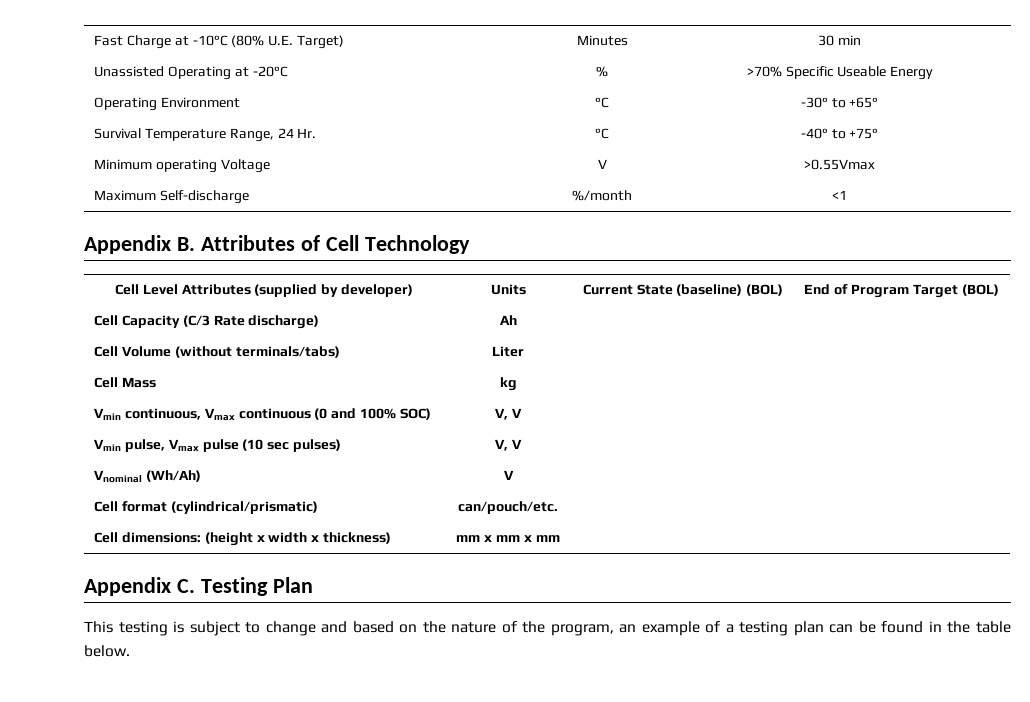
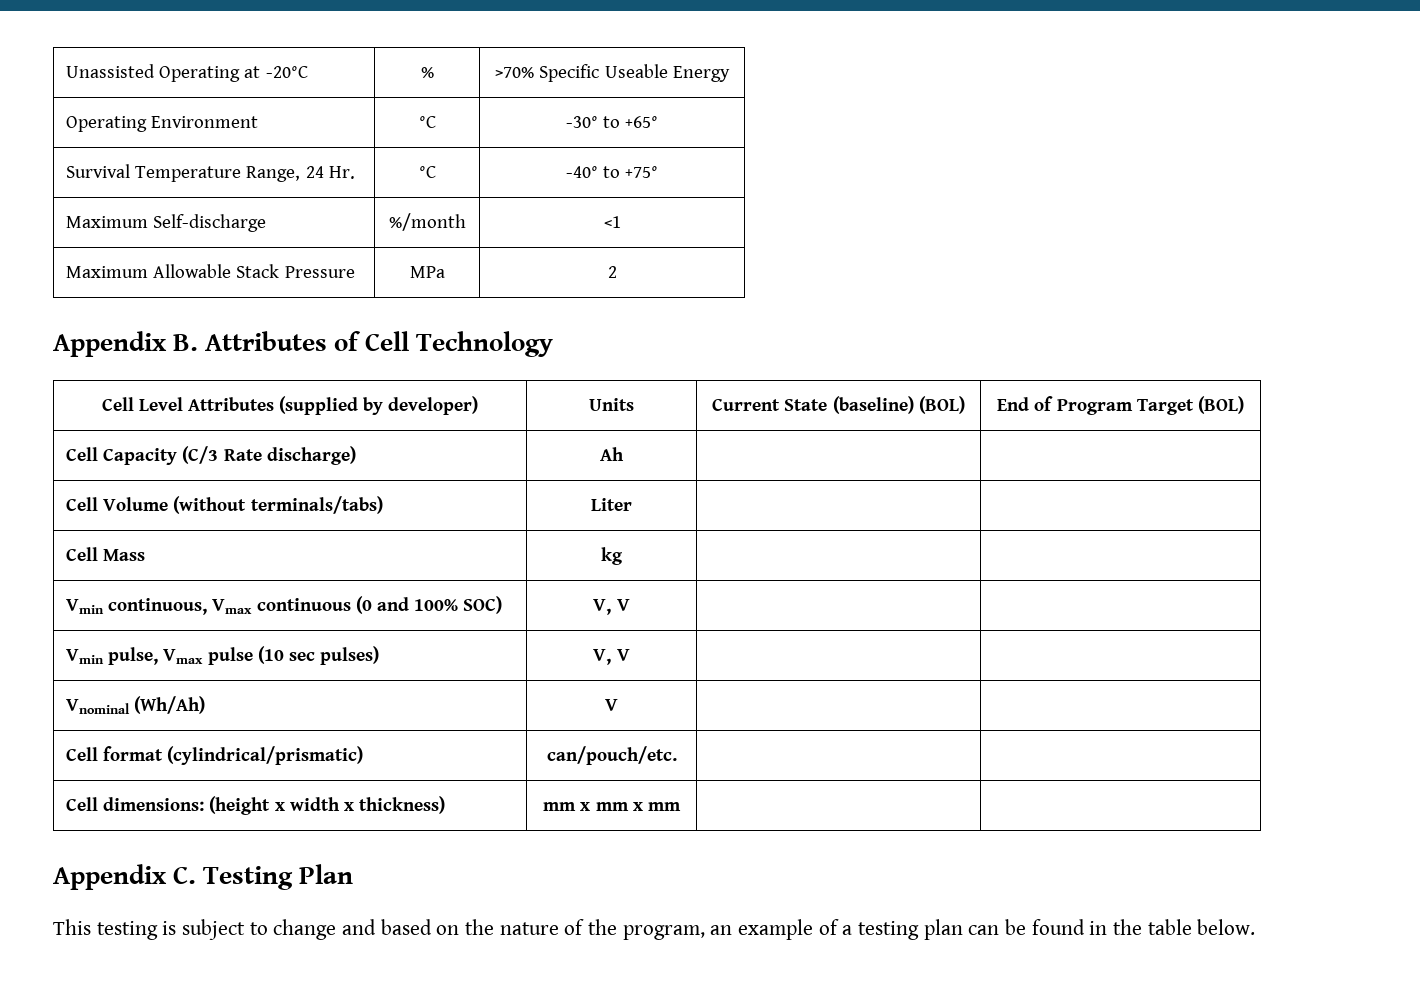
[94,35,345,49] [576,35,628,46] [818,35,861,46] Fast Charge at -10°C (80% U.E. Target) | Minutes | 30 min // -> (66, 71) none
[94,159,270,173] [597,159,607,169] [804,159,875,170] // Minimum operating Voltage | V | >0.55Vmax -> (659, 172) none
(847, 195) none -> [66,264,355,278] [409,266,445,278] [607,266,617,278] // Maximum Allowable Stack Pressure | MPa | 2

